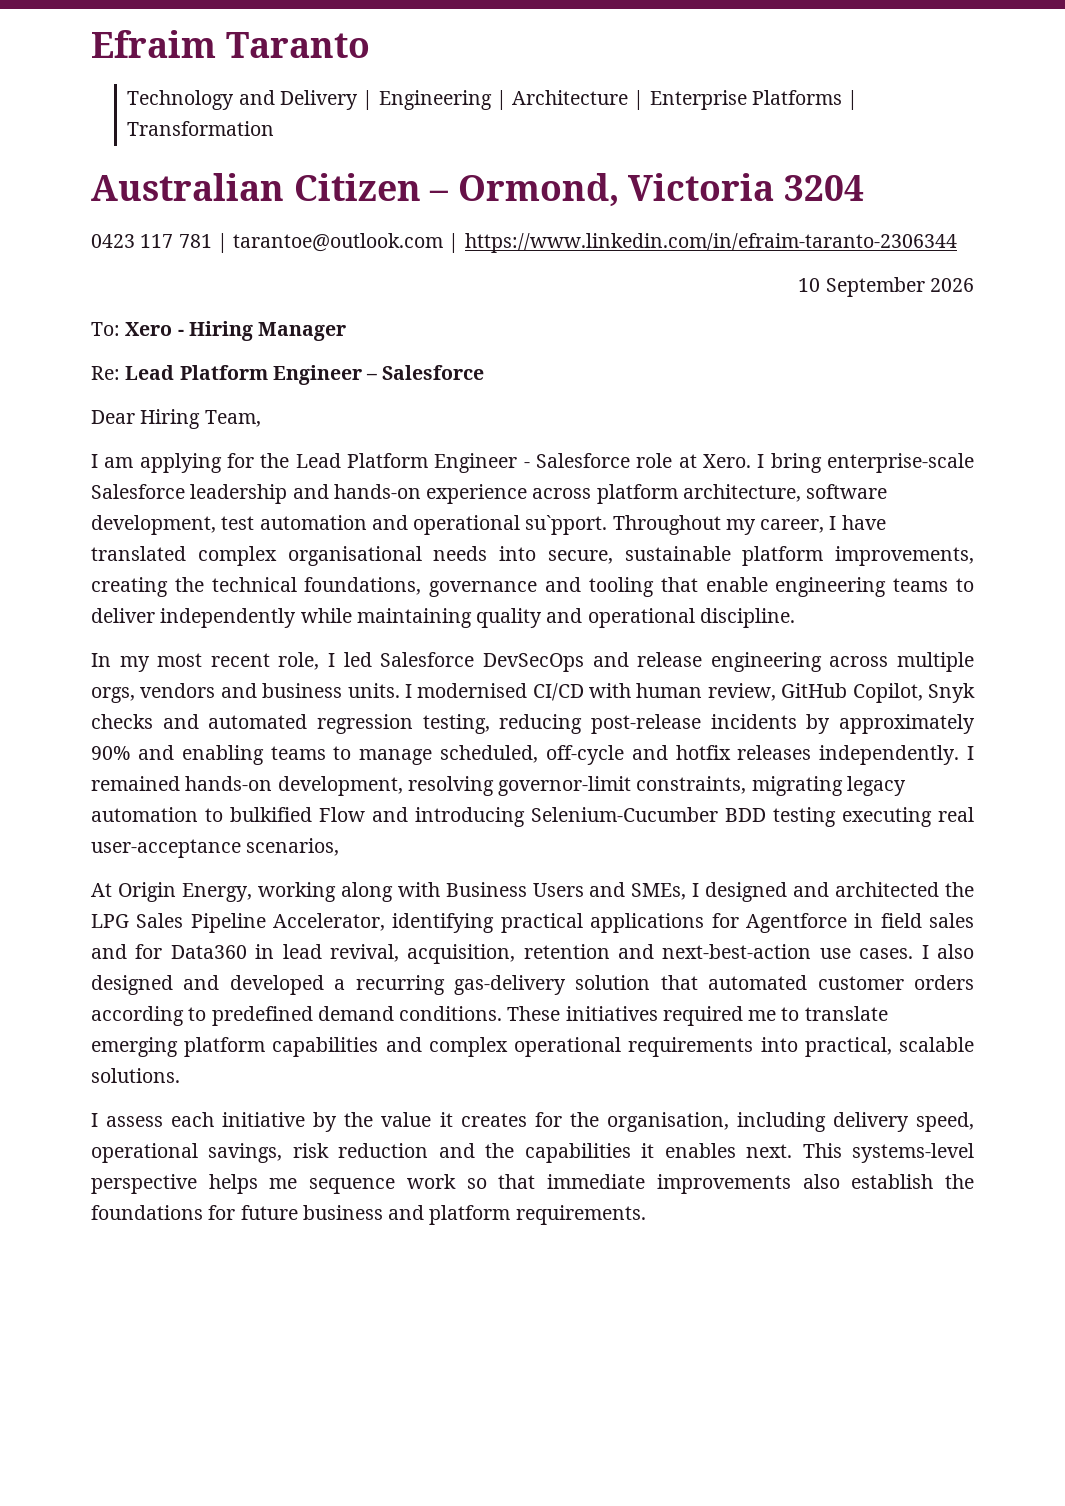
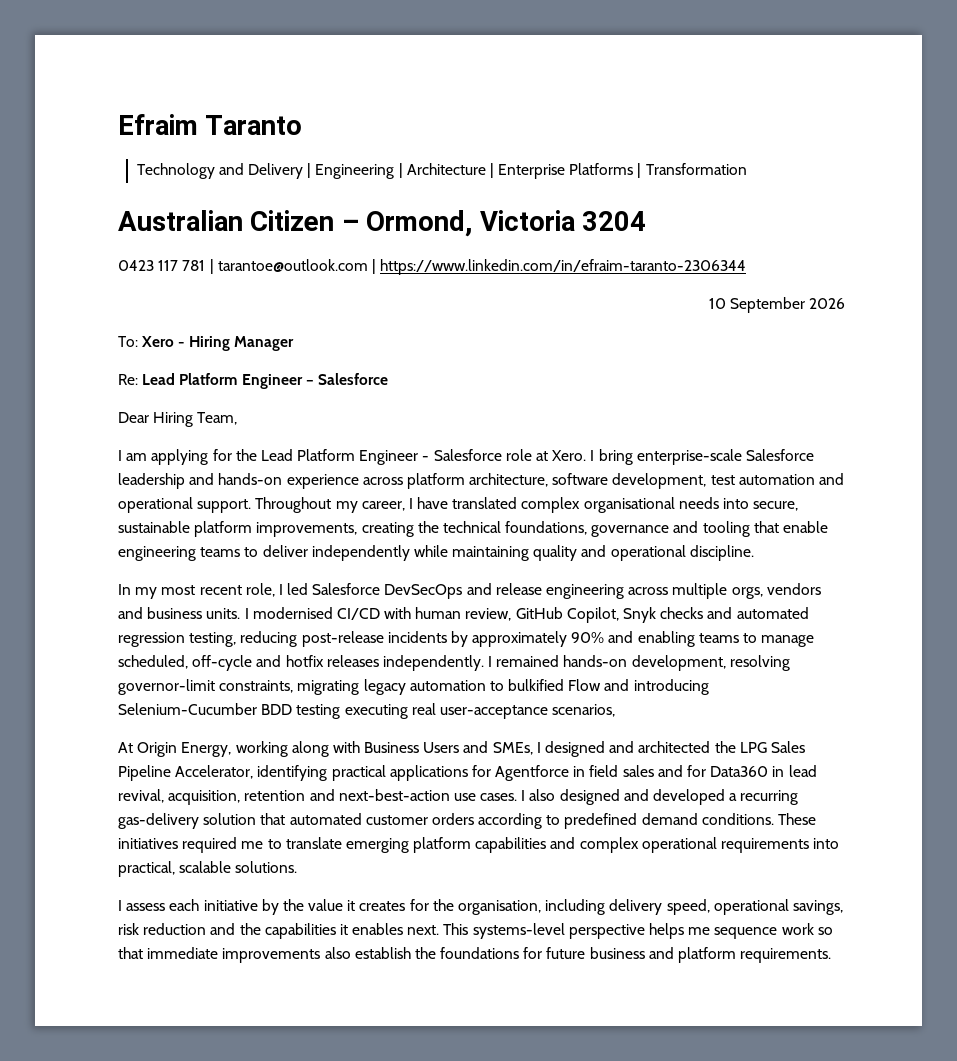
[525,515,608,535] su`pport. -> [197,499,252,513] support.

